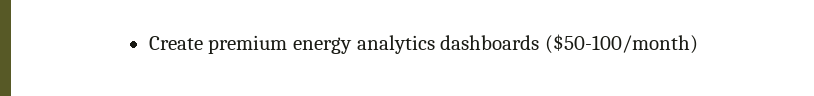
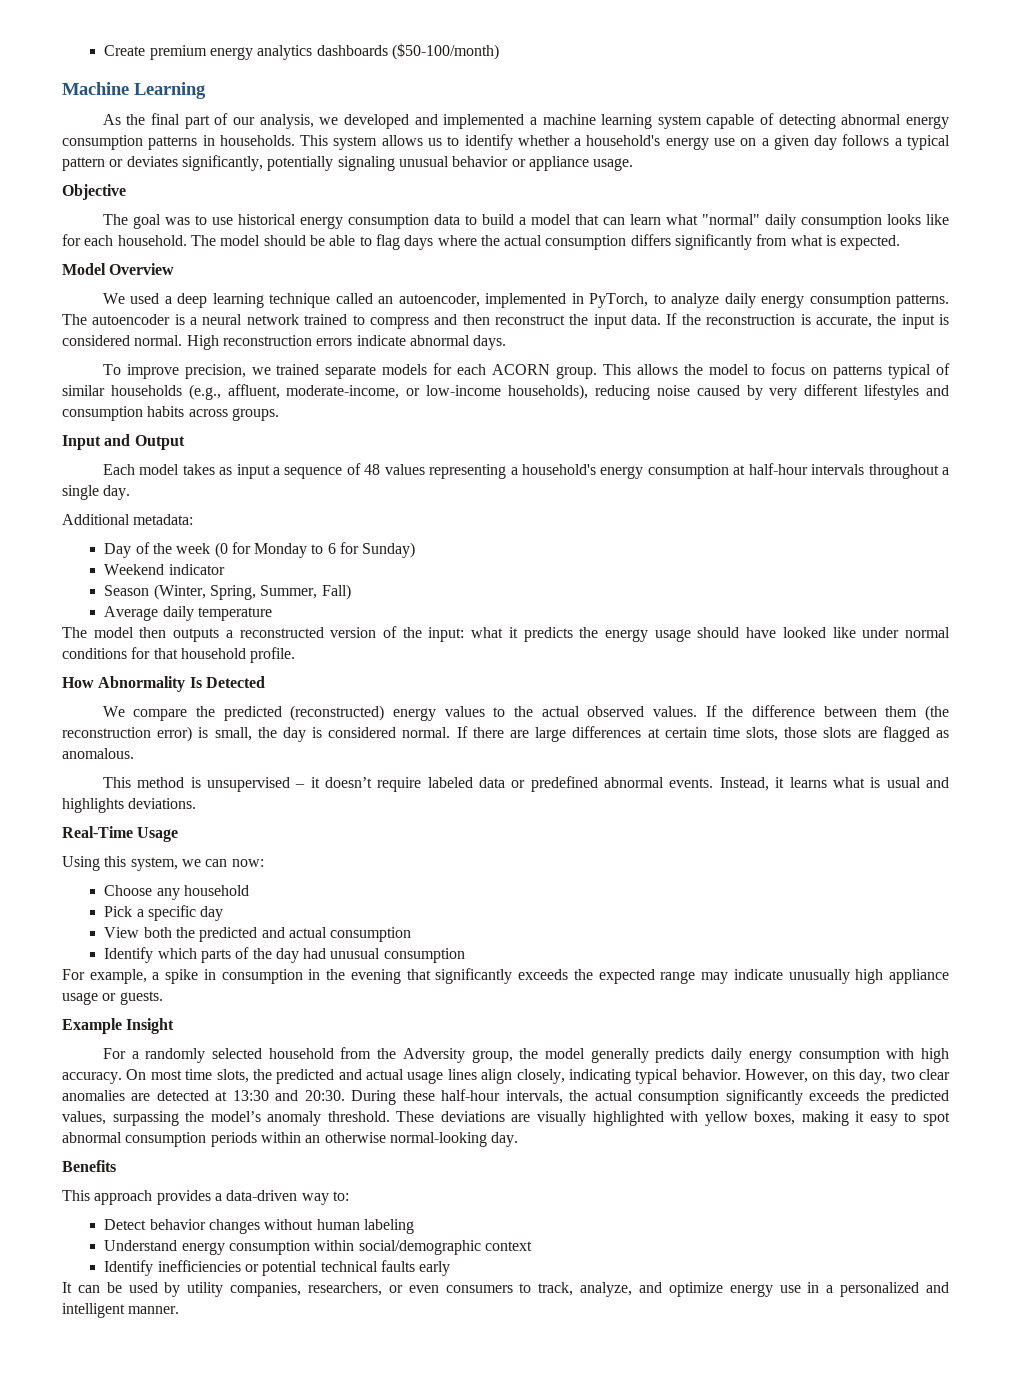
(698, 44) none -> [62,82,206,99] [102,113,949,129] [62,134,951,150] [62,155,634,171] [62,184,126,200] [102,214,950,229] [62,234,901,250] [62,263,175,275] [102,293,949,308] [62,313,950,329] [62,335,507,350] [102,363,950,379] [62,384,950,400] [62,406,279,421] [62,434,185,450] [102,463,949,479] [62,485,131,500] [62,514,194,525] [104,542,416,558] [104,564,225,575] [104,584,351,600] [104,606,272,621] [62,626,950,642] [62,647,296,663] [62,676,265,692] [102,705,950,721] [62,726,949,742] [62,748,134,759] [102,776,950,792] [62,798,197,813] [62,826,179,842] [62,856,264,871] [104,885,249,900] [104,905,224,921] [104,927,412,942] [104,947,465,963] [62,968,949,984] [62,991,163,1005] [62,1018,175,1034] [102,1047,949,1063] [62,1069,951,1084] [62,1089,950,1105] [62,1111,950,1126] [62,1132,519,1147] [62,1160,116,1172] [62,1190,349,1205] [104,1219,414,1234] [104,1240,532,1255] [104,1260,451,1276] [62,1282,950,1297] [62,1303,180,1318] // Machine Learning // As the final part of our analysis, we developed and implemented a machine learning system capable of detecting abnormal energy consumption patterns in households. This system allows us to identify whether a household's energy use on a given day follows a typical pattern or deviates significantly, potentially signaling unusual behavior or appliance usage. // Objective // The goal was to use historical energy consumption data to build a model that can learn what "normal" daily consumption looks like for each household. The model should be able to flag days where the actual consumption differs significantly from what is expected. // Model Overview // We used a deep learning technique called an autoencoder, implemented in PyTorch, to analyze daily energy consumption patterns. The autoencoder is a neural network trained to compress and then reconstruct the input data. If the reconstruction is accurate, the input is considered normal. High reconstruction errors indicate abnormal days. // To improve precision, we trained separate models for each ACORN group. This allows the model to focus on patterns typical of similar households (e.g., affluent, moderate-income, or low-income households), reducing noise caused by very different lifestyles and consumption habits across groups. // Input and Output // Each model takes as input a sequence of 48 values representing a household's energy consumption at half-hour intervals throughout a single day. // Additional metadata: // Day of the week (0 for Monday to 6 for Sunday) // Weekend indicator // Season (Winter, Spring, Summer, Fall) // Average daily temperature // The model then outputs a reconstructed version of the input: what it predicts the energy usage should have looked like under normal conditions for that household profile. // How Abnormality Is Detected // We compare the predicted (reconstructed) energy values to the actual observed values. If the difference between them (the reconstruction error) is small, the day is considered normal. If there are large differences at certain time slots, those slots are flagged as anomalous. // This method is unsupervised – it doesn’t require labeled data or predefined abnormal events. Instead, it learns what is usual and highlights deviations. // Real-Time Usage // Using this system, we can now: // Choose any household // Pick a specific day // View both the predicted and actual consumption // Identify which parts of the day had unusual consumption // For example, a spike in consumption in the evening that significantly exceeds the expected range may indicate unusually high appliance usage or guests. // Example Insight // For a randomly selected household from the Adversity group, the model generally predicts daily energy consumption with high accuracy. On most time slots, the predicted and actual usage lines align closely, indicating typical behavior. However, on this day, two clear anomalies are detected at 13:30 and 20:30. During these half-hour intervals, the actual consumption significantly exceeds the predicted values, surpassing the model’s anomaly threshold. These deviations are visually highlighted with yellow boxes, making it easy to spot abnormal consumption periods within an otherwise normal-looking day. // Benefits // This approach provides a data-driven way to: // Detect behavior changes without human labeling // Understand energy consumption within social/demographic context // Identify inefficiencies or potential technical faults early // It can be used by utility companies, researchers, or even consumers to track, analyze, and optimize energy use in a personalized and intelligent manner.

